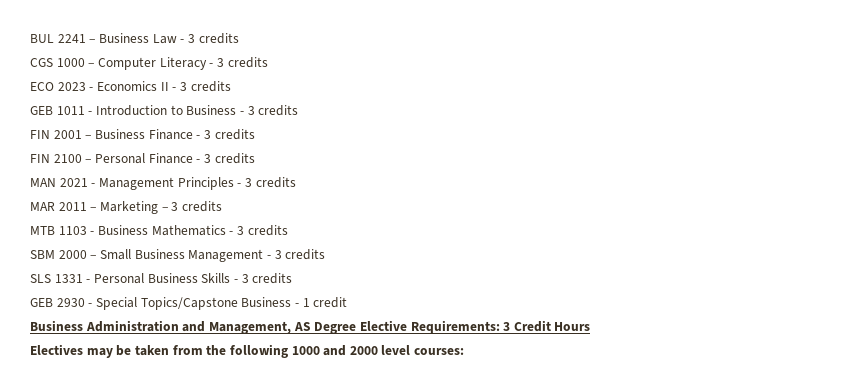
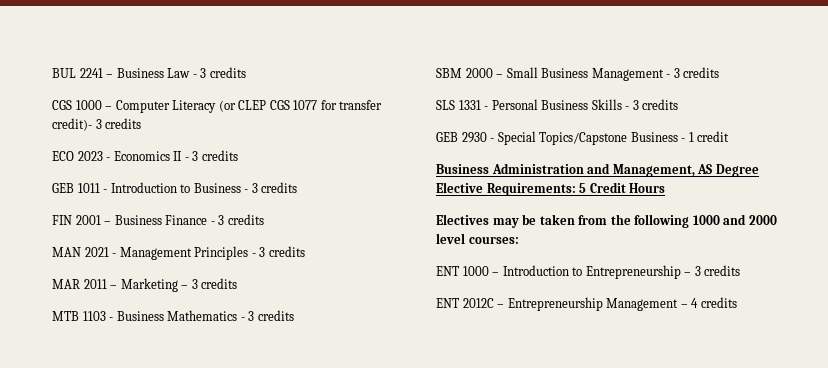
[209,63,214,67] - -> [218,100,383,112] [52,118,92,131] (or CLEP CGS 1077 for transfer credit)-
[30,153,255,164] // FIN 2100 – Personal Finance - 3 credits -> (264, 219) none
[503,322,511,331] 3 -> [579,183,587,193] 5
(465, 351) none -> [436,265,741,279] [436,297,737,311] // ENT 1000 – Introduction to Entrepreneurship – 3 credits // ENT 2012C – Entrepreneurship Management – 4 credits

